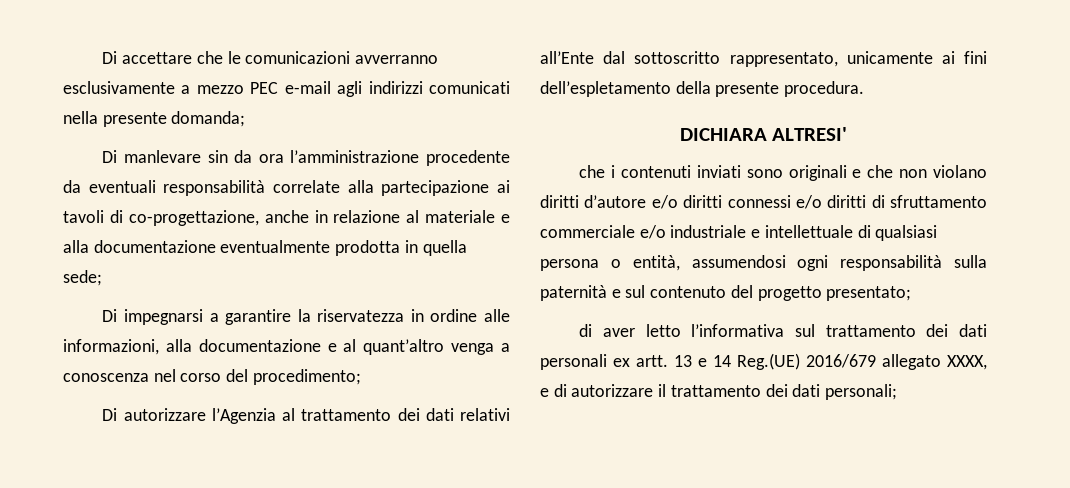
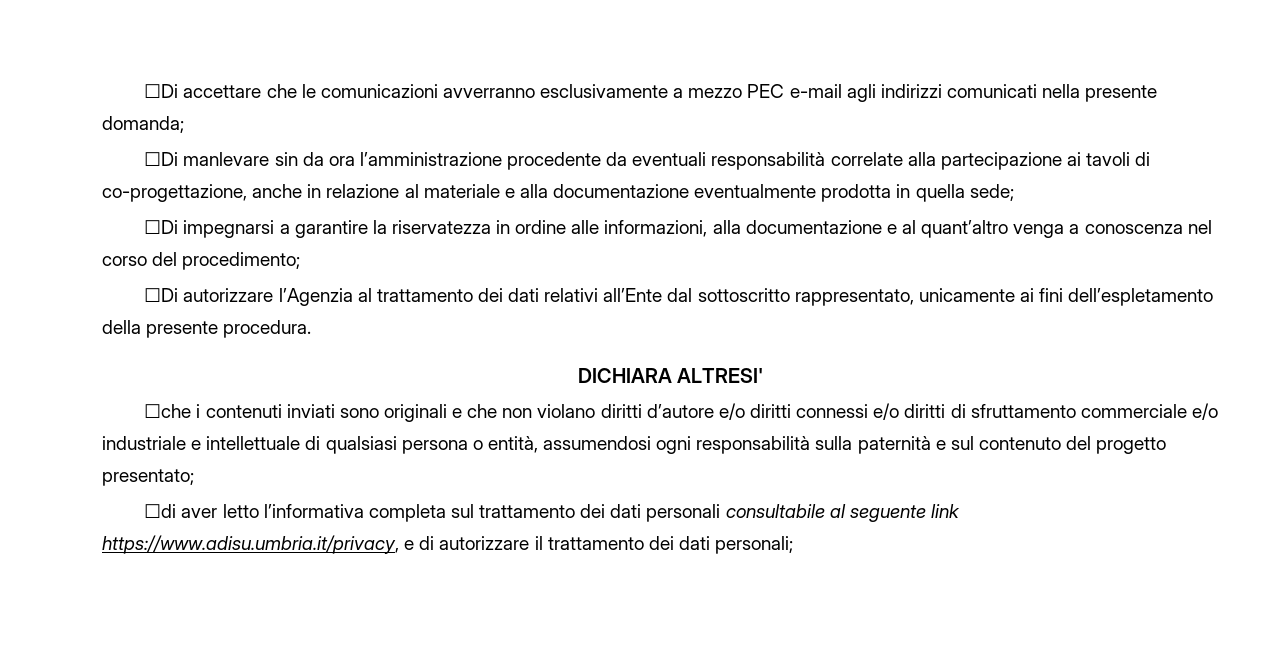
[102,51,118,64] Di -> [144,84,179,98] ☐Di
[102,150,118,163] Di -> [144,152,179,166] ☐Di
[102,309,118,322] Di -> [144,220,179,234] ☐Di
[102,408,118,421] Di -> [144,288,179,302] ☐Di
[579,165,606,178] che -> [144,404,192,418] ☐che
[579,324,593,337] di -> [144,504,177,518] ☐di
(785, 330) none -> [368,504,446,522] completa
[613,353,987,370] ex artt. 13 e 14 Reg.(UE) 2016/679 allegato XXXX, -> [725,504,961,522] [102,535,399,554] consultabile al seguente link https://www.adisu.umbria.it/privacy,

